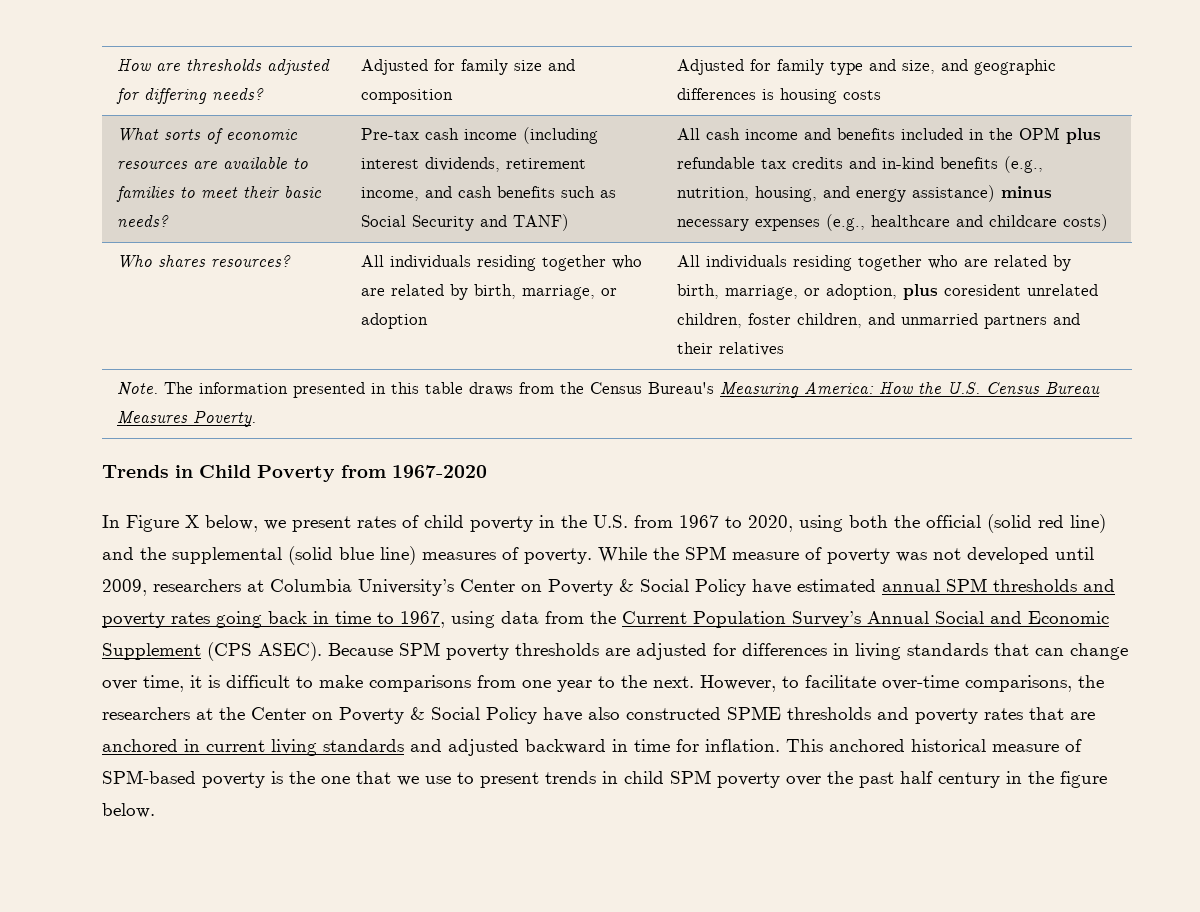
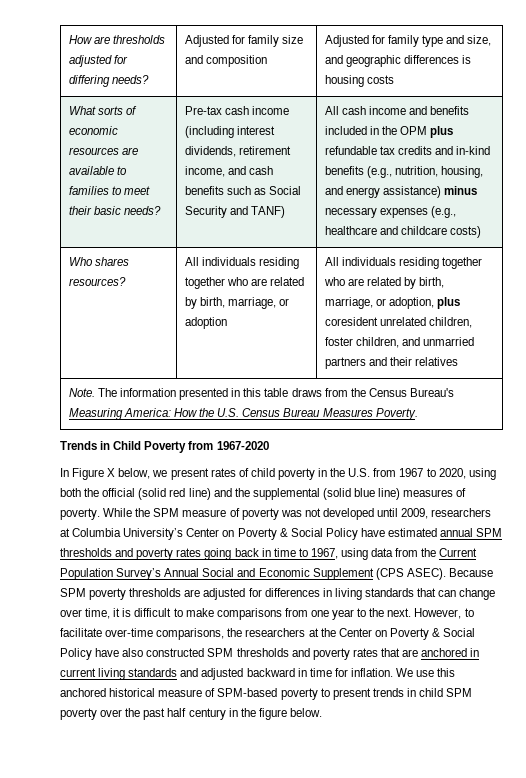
[727,706,781,720] SPME -> [207,648,234,657] SPM
[786,739,823,752] This -> [396,668,456,677] We use this
[271,771,451,786] is the one that we use -> (318, 694) none

